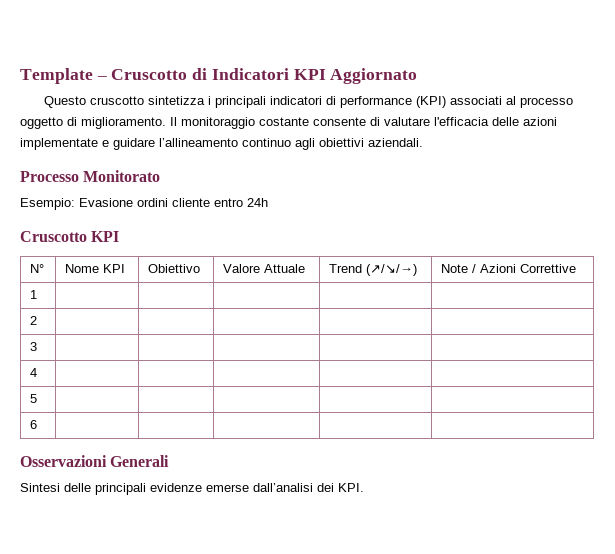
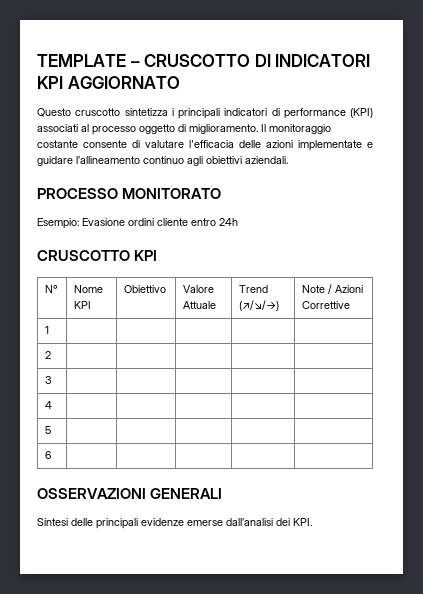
[20,68,418,84] Template – Cruscotto di Indicatori KPI Aggiornato -> [37,54,371,67] [37,76,180,89] TEMPLATE – CRUSCOTTO DI INDICATORI KPI AGGIORNATO
[20,170,161,182] Processo Monitorato -> [37,188,222,199] PROCESSO MONITORATO
[20,231,87,242] Cruscotto -> [37,250,130,261] CRUSCOTTO
[20,455,170,467] Osservazioni Generali -> [37,488,223,499] OSSERVAZIONI GENERALI

